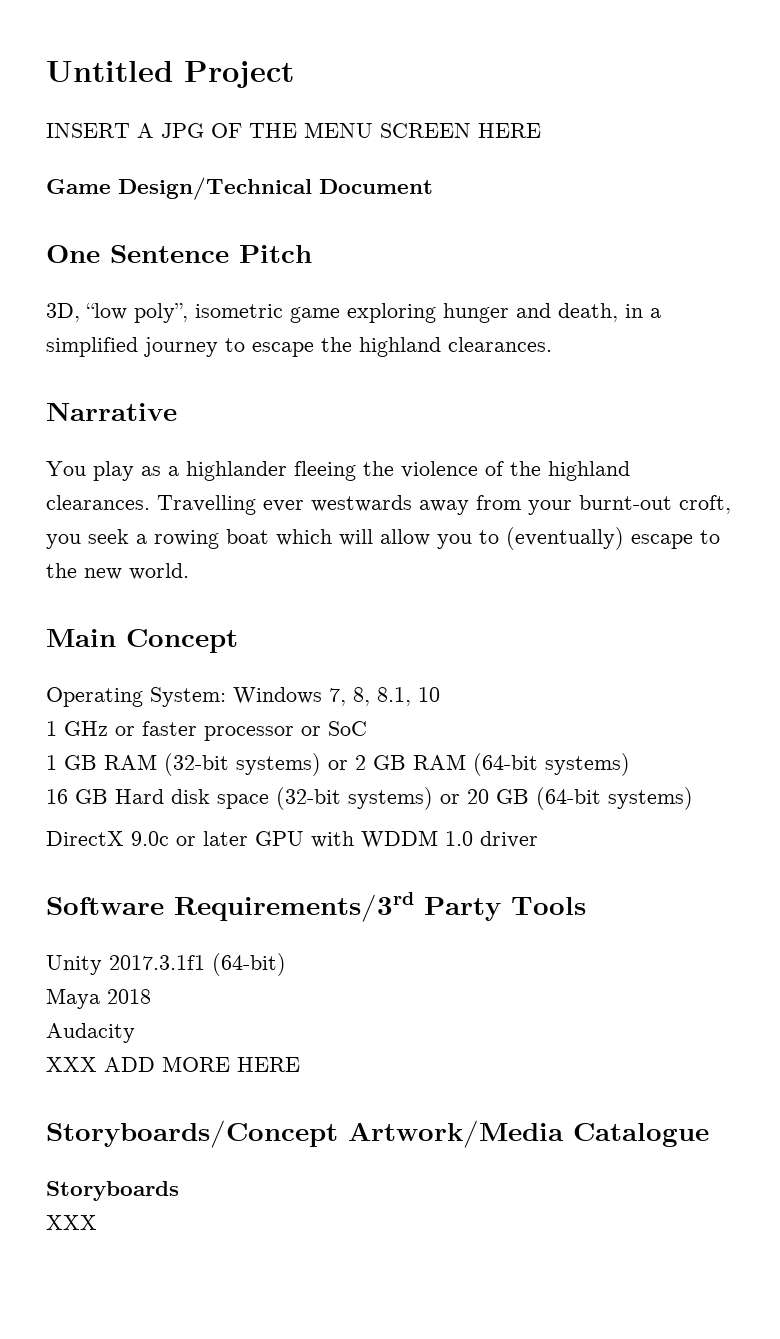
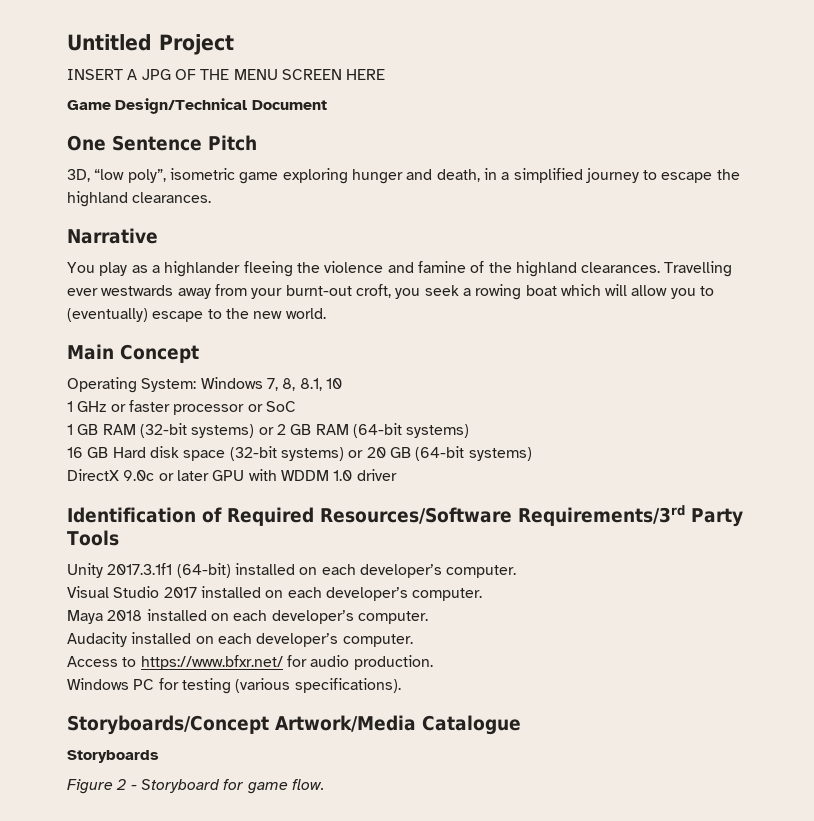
(478, 469) none -> [387,261,466,273] and famine
[46,897,164,915] Software -> [67,507,512,526] Identification of Required Resources/Software
[46,988,151,1009] [46,1023,135,1043] [46,1056,300,1072] [46,1120,709,1148] [46,1181,179,1201] [46,1215,97,1230] // Maya 2018 // Audacity // XXX ADD MORE HERE // Storyboards/Concept Artwork/Media Catalogue // Storyboards // XXX -> [234,563,517,578] [67,586,483,601] [67,609,428,624] [67,632,413,647] [67,655,433,670] [67,678,401,694] [67,715,521,735] [67,750,159,763] [67,779,324,794] installed on each developer’s computer. // Visual Studio 2017 installed on each developer’s computer. // Maya 2018 installed on each developer’s computer. // Audacity installed on each developer’s computer. // Access to https://www.bfxr.net/ for audio production. // Windows PC for testing (various specifications). // Storyboards/Concept Artwork/Media Catalogue // Storyboards // Figure 2 - Storyboard for game flow.

